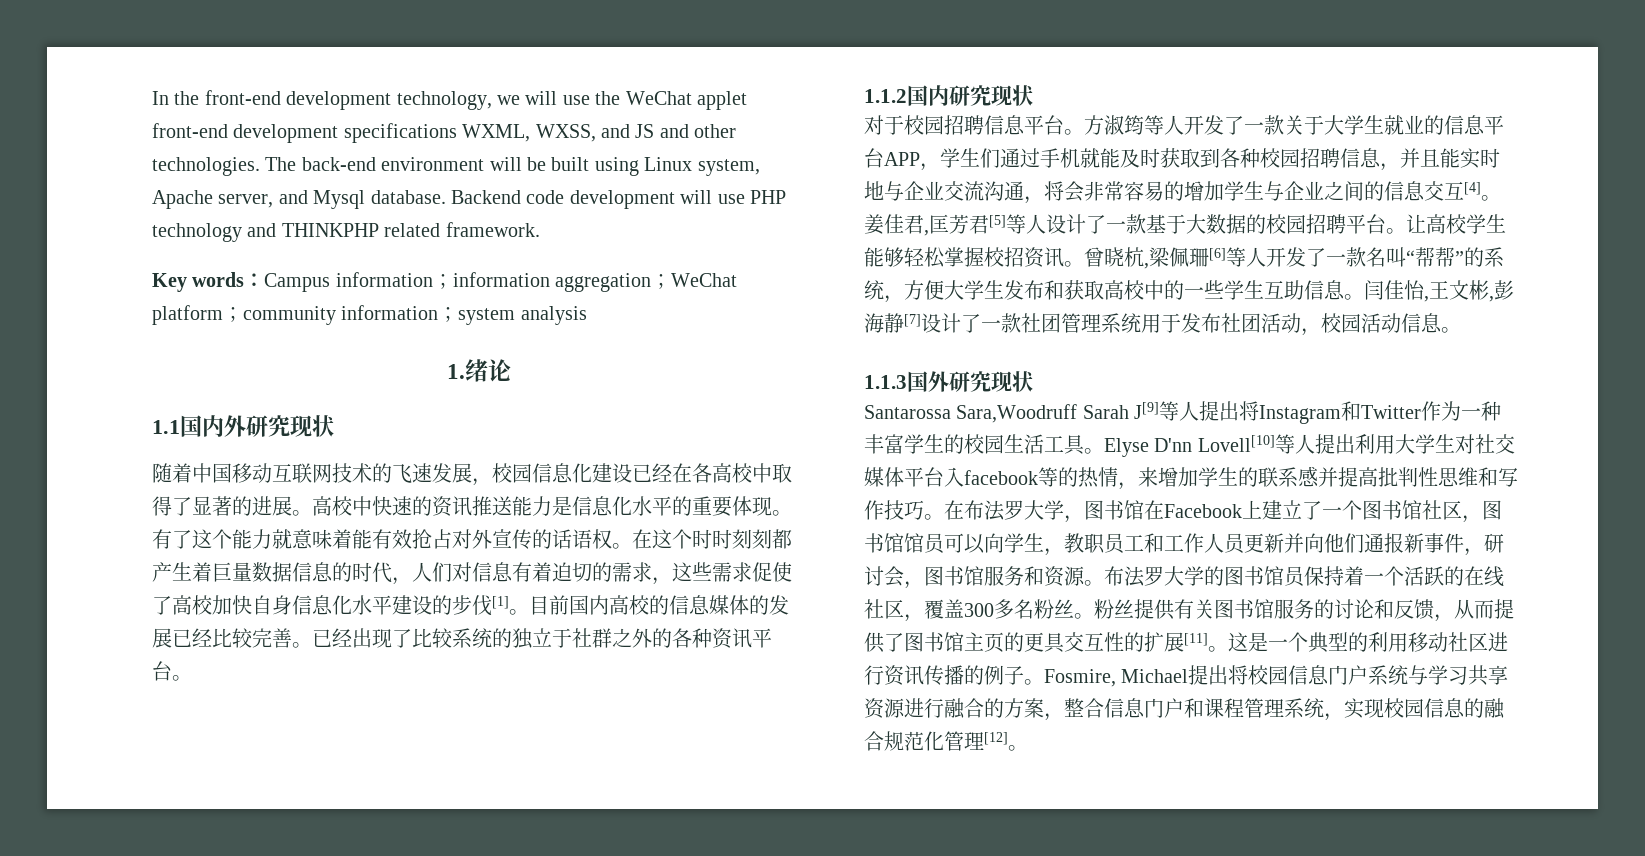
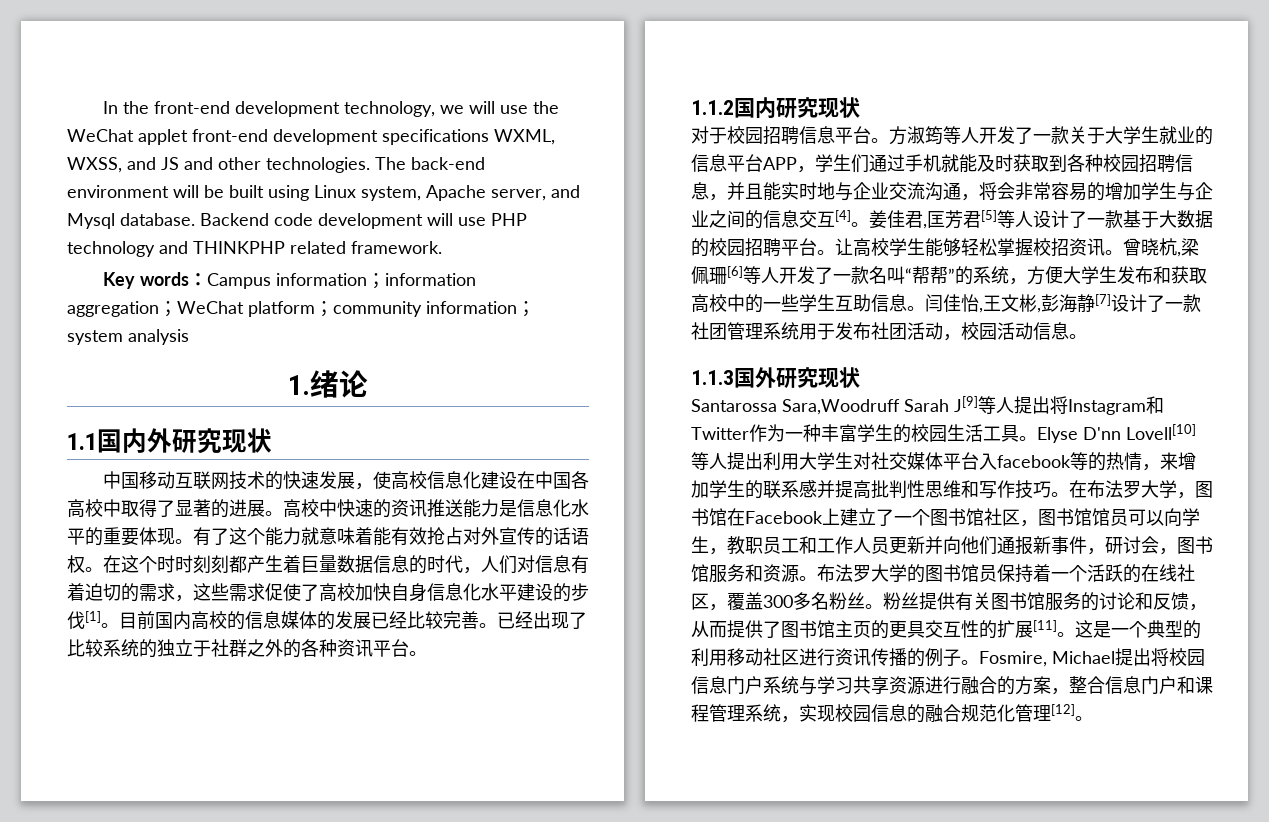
[152,463,192,483] 随着 -> (272, 440) none
[392,464,412,483] 飞 -> [282,471,301,489] 快
[492,463,532,483] 校园 -> [372,471,427,490] 使高校
[632,463,692,483] 已经在 -> [516,471,571,489] 在中国

